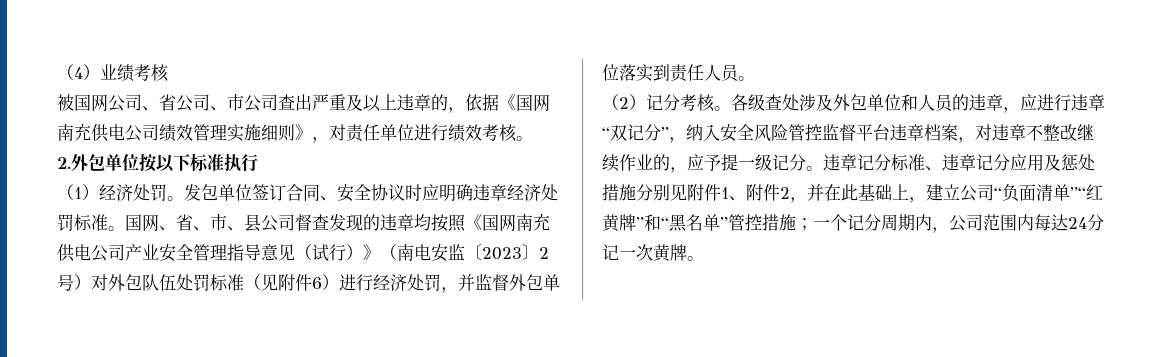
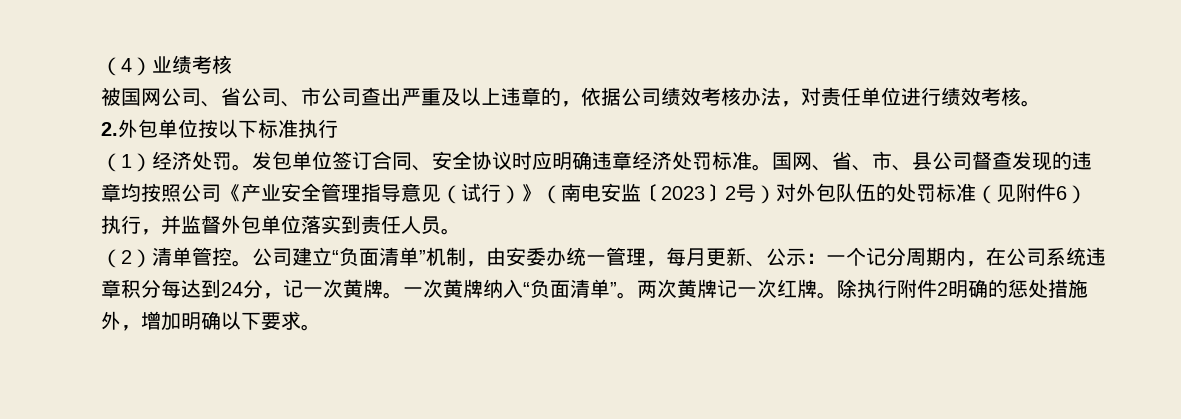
[499,94,550,112] [57,123,312,142] 《国网南充供电公司绩效管理实施细则》 -> [621,87,781,106] 公司绩效考核办法
[465,213,550,232] [57,244,125,262] 《国网南充供电公司 -> [181,184,241,202] 公司《
(176, 282) none -> [876,183,896,202] 的
[339,274,441,291] 进行经济处罚 -> [101,215,141,234] 执行
[646,94,1105,113] [602,124,1094,143] [602,154,1095,173] [602,184,1103,203] [602,214,1104,233] [602,244,687,262] 记分考核。各级查处涉及外包单位和人员的违章，应进行违章“双记分”，纳入安全风险管控监督平台违章档案，对违章不整改继续作业的，应予提一级记分。违章记分标准、违章记分应用及惩处措施分别见附件1、附件2，并在此基础上，建立公司“负面清单”“红黄牌”和“黑名单”管控措施；一个记分周期内，公司范围内每达24分记一次黄牌 -> [152,247,1106,267] [101,279,1088,299] [101,311,301,331] 清单管控。公司建立“负面清单”机制，由安委办统一管理，每月更新、公示：一个记分周期内，在公司系统违章积分每达到24分，记一次黄牌。一次黄牌纳入“负面清单”。两次黄牌记一次红牌。除执行附件2明确的惩处措施外，增加明确以下要求

